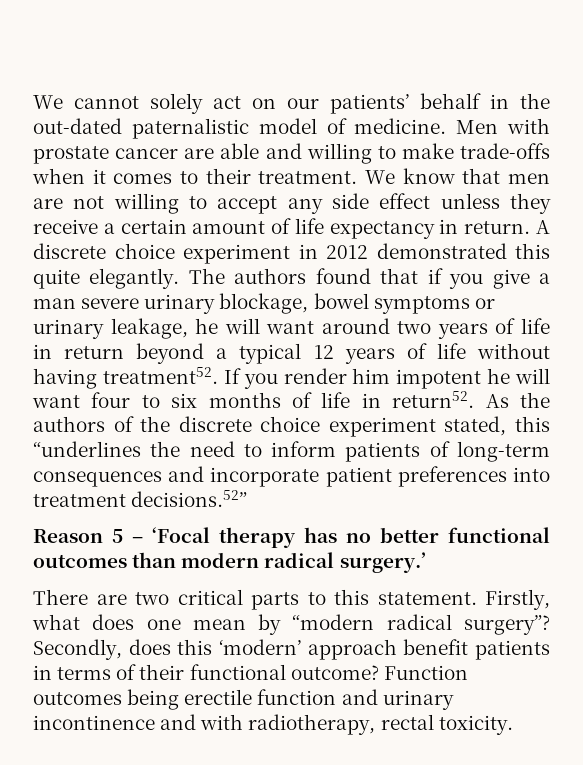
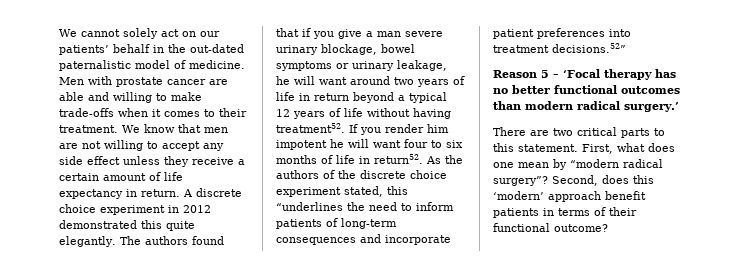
[485,589,550,610] Firstly, -> [582,144,613,154] First,
[33,639,122,660] Secondly, -> [552,175,598,186] Second,
[383,665,468,680] [33,689,454,710] [33,714,513,735] Function outcomes being erectile function and urinary incontinence and with radiotherapy, rectal toxicity. -> (608, 228) none

